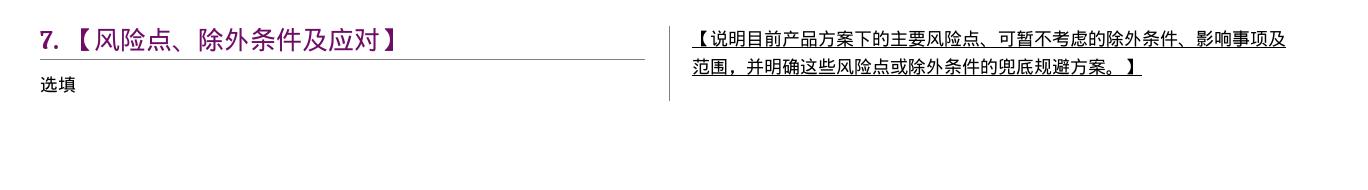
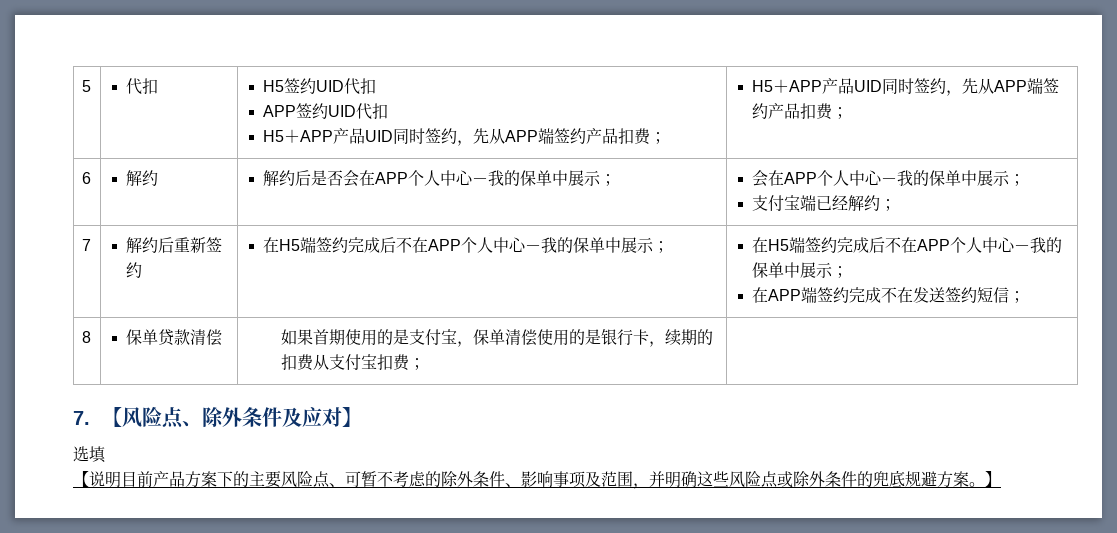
(40, 40) none -> [81,80,91,92] [126,78,159,95] [263,78,377,95] [263,103,389,120] [263,128,667,146] [752,78,1060,96] [752,103,849,120] [81,172,91,184] [126,170,159,186] [263,170,617,187] [752,170,1026,187] [752,195,897,212] [81,239,91,251] [126,237,223,253] [126,262,143,278] [263,237,670,253] [752,237,1063,253] [752,262,849,278] [752,287,1026,303] [81,331,91,343] [126,329,223,346] [280,329,713,347] [280,354,425,371] 5 | 代扣 | H5签约UID代扣 // APP签约UID代扣 // H5＋APP产品UID同时签约，先从APP端签约产品扣费； | H5＋APP产品UID同时签约，先从APP端签约产品扣费； // 6 | 解约 | 解约后是否会在APP个人中心－我的保单中展示； | 会在APP个人中心－我的保单中展示； // 支付宝端已经解约； // 7 | 解约后重新签约 | 在H5端签约完成后不在APP个人中心－我的保单中展示； | 在H5端签约完成后不在APP个人中心－我的保单中展示； // 在APP端签约完成不在发送签约短信； // 8 | 保单贷款清偿 | 如果首期使用的是支付宝，保单清偿使用的是银行卡，续期的扣费从支付宝扣费； | //

